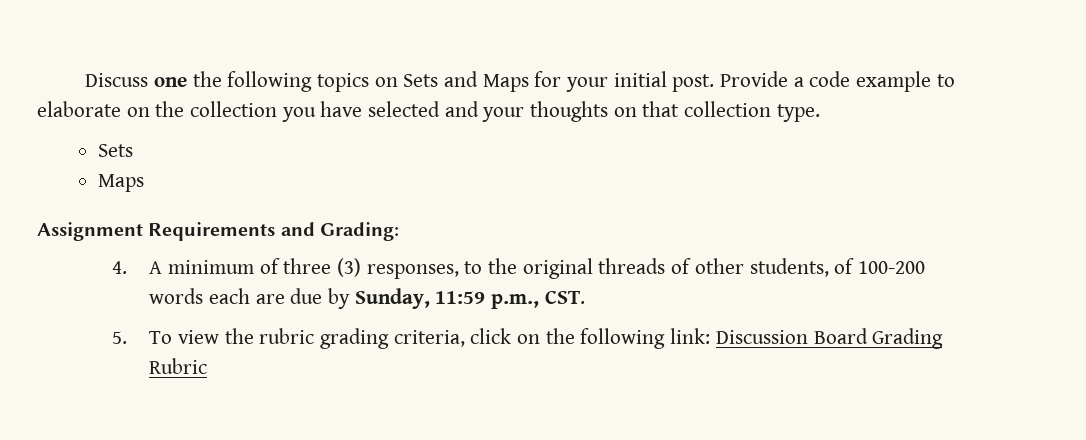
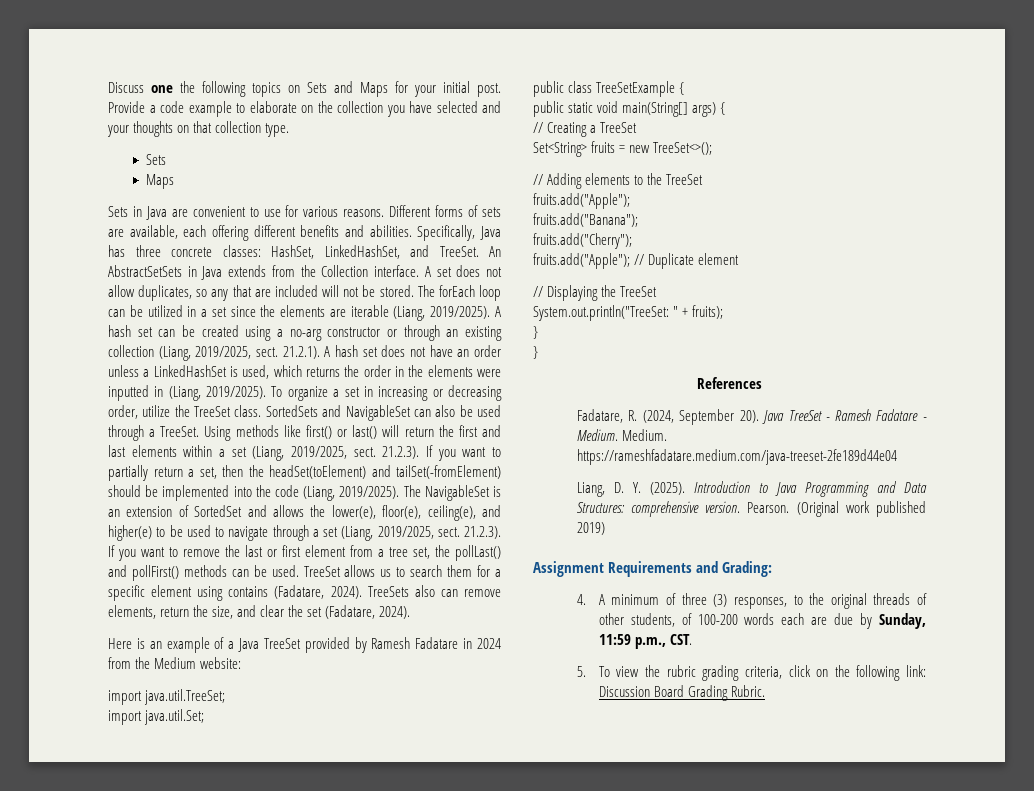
(144, 183) none -> [108,205,501,220] [108,225,501,241] [108,245,501,259] [108,265,503,280] [108,285,501,301] [108,305,502,321] [108,325,503,341] [108,345,502,361] [108,365,501,379] [108,385,502,401] [108,405,502,421] [108,425,501,441] [108,445,502,461] [108,465,501,481] [108,485,501,501] [108,505,501,521] [108,525,501,541] [108,545,501,561] [108,565,501,581] [108,585,501,601] [108,605,411,619] [108,637,502,653] [108,657,242,669] [108,689,226,705] [108,709,205,725] [533,81,685,97] [533,101,726,117] [533,122,638,137] [533,141,713,157] [533,173,704,189] [533,193,630,209] [533,213,638,227] [533,233,632,249] [533,253,740,269] [533,285,658,301] [533,305,724,321] [533,326,538,339] [533,346,538,359] [697,377,762,389] [576,409,927,425] [576,429,667,441] [576,449,897,465] [576,481,927,497] [576,501,926,517] [576,522,605,535] // Sets in Java are convenient to use for various reasons. Different forms of sets are available, each offering different benefits and abilities. Specifically, Java has three concrete classes: HashSet, LinkedHashSet, and TreeSet. An AbstractSetSets in Java extends from the Collection interface. A set does not allow duplicates, so any that are included will not be stored. The forEach loop can be utilized in a set since the elements are iterable (Liang, 2019/2025). A hash set can be created using a no-arg constructor or through an existing collection (Liang, 2019/2025, sect. 21.2.1). A hash set does not have an order unless a LinkedHashSet is used, which returns the order in the elements were inputted in (Liang, 2019/2025). To organize a set in increasing or decreasing order, utilize the TreeSet class. SortedSets and NavigableSet can also be used through a TreeSet. Using methods like first() or last() will return the first and last elements within a set (Liang, 2019/2025, sect. 21.2.3). If you want to partially return a set, then the headSet(toElement) and tailSet(-fromElement) should be implemented into the code (Liang, 2019/2025). The NavigableSet is an extension of SortedSet and allows the lower(e), floor(e), ceiling(e), and higher(e) to be used to navigate through a set (Liang, 2019/2025, sect. 21.2.3). If you want to remove the last or first element from a tree set, the pollLast() and pollFirst() methods can be used. TreeSet allows us to search them for a specific element using contains (Fadatare, 2024). TreeSets also can remove elements, return the size, and clear the set (Fadatare, 2024). // Here is an example of a Java TreeSet provided by Ramesh Fadatare in 2024 from the Medium website: // import java.util.TreeSet; // import java.util.Set; // public class TreeSetExample { // public static void main(String[] args) { // // Creating a TreeSet // Set<String> fruits = new TreeSet<>(); // // Adding elements to the TreeSet // fruits.add("Apple"); // fruits.add("Banana"); // fruits.add("Cherry"); // fruits.add("Apple"); // Duplicate element // // Displaying the TreeSet // System.out.println("TreeSet: " + fruits); // } // } // References // Fadatare, R. (2024, September 20). Java TreeSet - Ramesh Fadatare - Medium. Medium. https://rameshfadatare.medium.com/java-treeset-2fe189d44e04 // Liang, D. Y. (2025). Introduction to Java Programming and Data Structures: comprehensive version. Pearson. (Original work published 2019)
[149,358,208,374] Rubric -> [731,685,766,697] Rubric.

